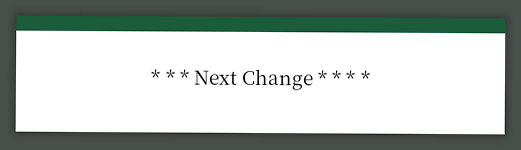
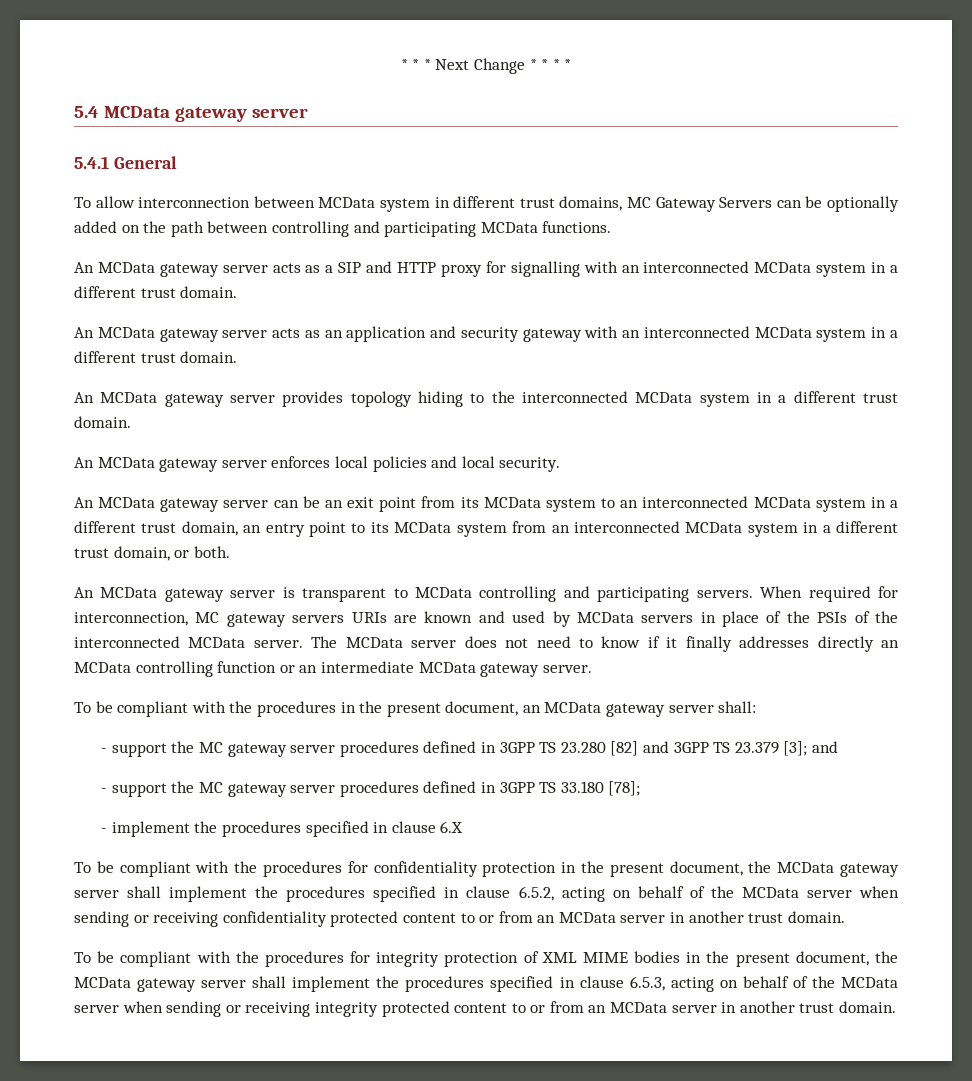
(371, 78) none -> [74,106,308,122] [74,156,177,169] [74,196,900,212] [74,221,612,237] [74,261,899,277] [74,286,238,298] [74,326,898,342] [74,351,238,363] [74,391,899,407] [74,416,131,428] [74,456,561,472] [74,496,898,512] [74,521,898,537] [74,546,230,561] [74,586,899,602] [74,611,899,627] [74,636,899,652] [74,661,592,677] [74,701,757,717] [101,741,838,757] [101,781,641,797] [101,821,464,837] [74,861,899,877] [74,886,899,902] [74,911,845,927] [74,951,898,967] [74,976,898,992] [74,1001,897,1017] // 5.4 MCData gateway server // 5.4.1 General // To allow interconnection between MCData system in different trust domains, MC Gateway Servers can be optionally added on the path between controlling and participating MCData functions. // An MCData gateway server acts as a SIP and HTTP proxy for signalling with an interconnected MCData system in a different trust domain. // An MCData gateway server acts as an application and security gateway with an interconnected MCData system in a different trust domain. // An MCData gateway server provides topology hiding to the interconnected MCData system in a different trust domain. // An MCData gateway server enforces local policies and local security. // An MCData gateway server can be an exit point from its MCData system to an interconnected MCData system in a different trust domain, an entry point to its MCData system from an interconnected MCData system in a different trust domain, or both. // An MCData gateway server is transparent to MCData controlling and participating servers. When required for interconnection, MC gateway servers URIs are known and used by MCData servers in place of the PSIs of the interconnected MCData server. The MCData server does not need to know if it finally addresses directly an MCData controlling function or an intermediate MCData gateway server. // To be compliant with the procedures in the present document, an MCData gateway server shall: // - support the MC gateway server procedures defined in 3GPP TS 23.280 [82] and 3GPP TS 23.379 [3]; and // - support the MC gateway server procedures defined in 3GPP TS 33.180 [78]; // - implement the procedures specified in clause 6.X // To be compliant with the procedures for confidentiality protection in the present document, the MCData gateway server shall implement the procedures specified in clause 6.5.2, acting on behalf of the MCData server when sending or receiving confidentiality protected content to or from an MCData server in another trust domain. // To be compliant with the procedures for integrity protection of XML MIME bodies in the present document, the MCData gateway server shall implement the procedures specified in clause 6.5.3, acting on behalf of the MCData server when sending or receiving integrity protected content to or from an MCData server in another trust domain.

